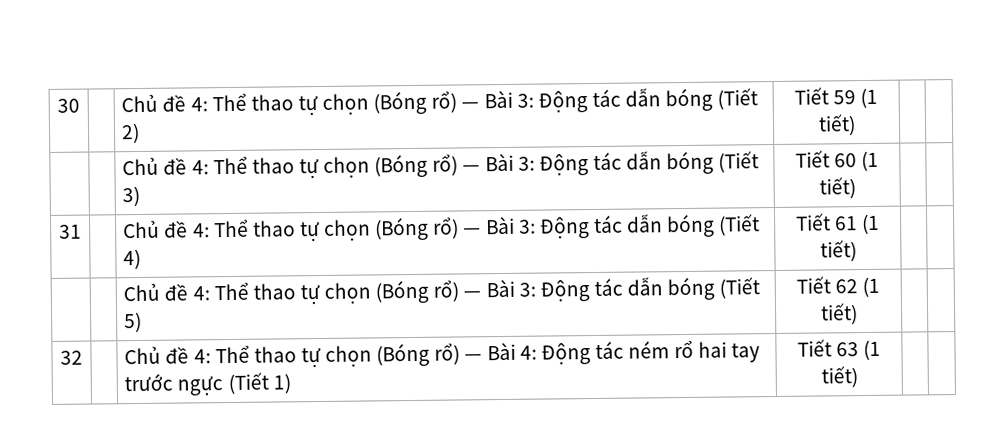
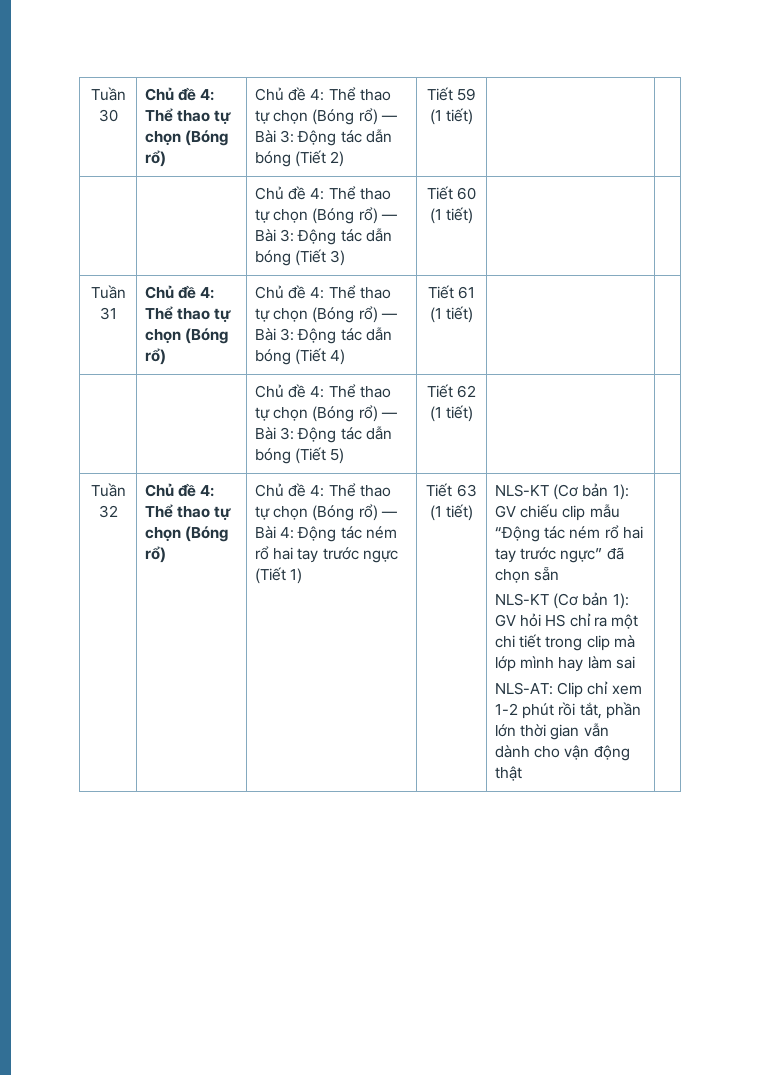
(57, 105) none -> [90,87,126,101] Tuần
(80, 105) none -> [145,87,215,101] [145,108,232,125] [145,130,229,146] [145,150,167,167] Chủ đề 4: Thể thao tự chọn (Bóng rổ)
(856, 188) none -> [90,285,126,299] Tuần
(82, 231) none -> [145,285,215,299] [145,306,232,323] [145,328,229,344] [145,348,167,365] Chủ đề 4: Thể thao tự chọn (Bóng rổ)
(858, 314) none -> [90,483,126,497] Tuần
(83, 357) none -> [145,483,215,497] [145,504,232,521] [145,526,229,542] [145,546,167,563] Chủ đề 4: Thể thao tự chọn (Bóng rổ)
(858, 377) none -> [495,483,629,500] [495,504,620,521] [495,525,643,542] [495,547,624,563] [495,566,560,583] [495,592,629,609] [495,613,638,629] [495,634,635,651] [495,656,635,672] [495,681,642,698] [495,702,641,719] [495,723,609,740] [495,745,630,761] [495,766,523,781] NLS-KT (Cơ bản 1): GV chiếu clip mẫu “Động tác ném rổ hai tay trước ngực” đã chọn sẵn // NLS-KT (Cơ bản 1): GV hỏi HS chỉ ra một chi tiết trong clip mà lớp mình hay làm sai // NLS-AT: Clip chỉ xem 1-2 phút rồi tắt, phần lớn thời gian vẫn dành cho vận động thật

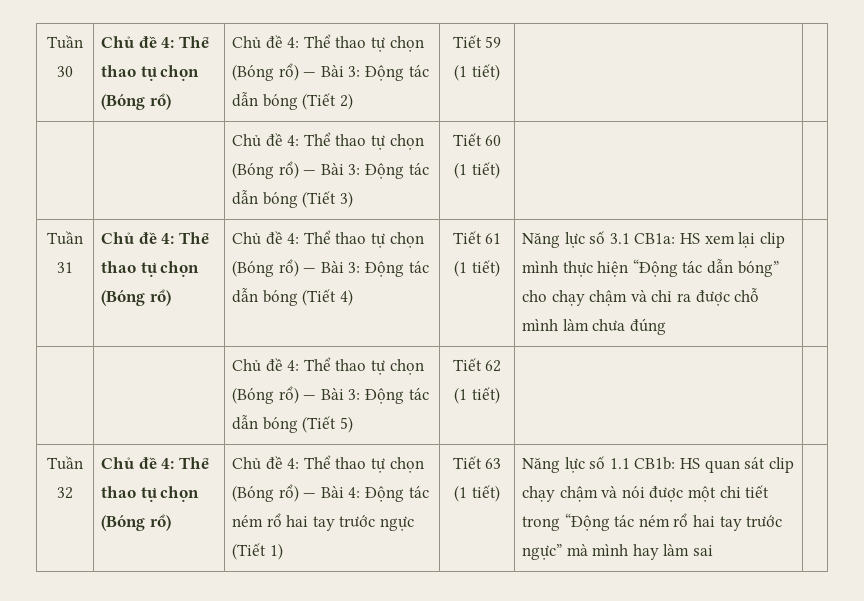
(474, 314) none -> [522,231,785,248] [522,259,779,277] [522,288,760,306] [522,318,666,335] Năng lực số 3.1 CB1a: HS xem lại clip mình thực hiện “Động tác dẫn bóng” cho chạy chậm và chỉ ra được chỗ mình làm chưa đúng
[495,483,629,500] [495,504,620,521] NLS-KT (Cơ bản 1): GV chiếu clip mẫu -> [522,456,794,473] [522,485,770,502] [522,516,561,531] Năng lực số 1.1 CB1b: HS quan sát clip chạy chậm và nói được một chi tiết trong
[606,547,624,560] [495,566,560,583] [495,592,629,609] [495,613,638,629] [495,634,635,651] [495,656,635,672] [495,681,642,698] [495,702,641,719] [495,723,609,740] [495,745,630,761] [495,766,523,781] đã chọn sẵn // NLS-KT (Cơ bản 1): GV hỏi HS chỉ ra một chi tiết trong clip mà lớp mình hay làm sai // NLS-AT: Clip chỉ xem 1-2 phút rồi tắt, phần lớn thời gian vẫn dành cho vận động thật -> [566,544,713,560] mà mình hay làm sai

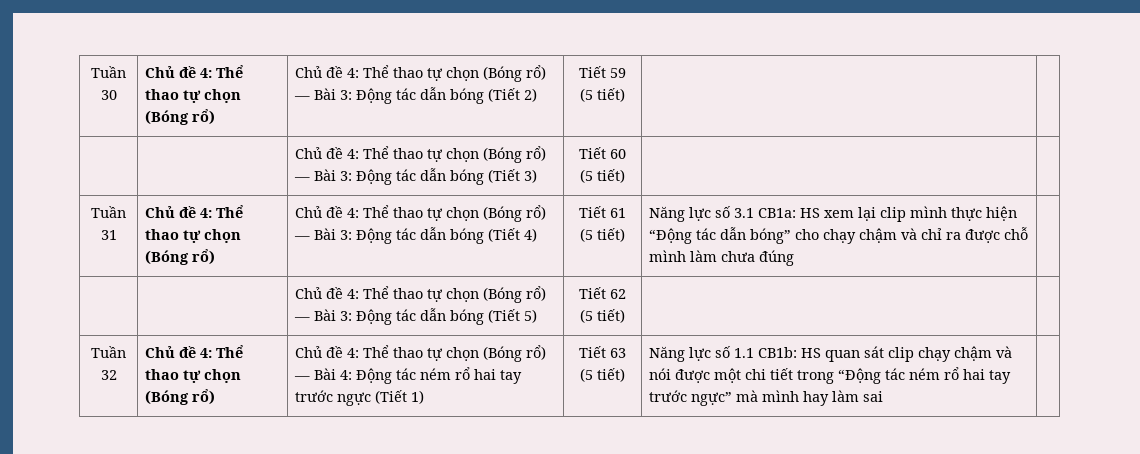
[454,64,468,81] (1 -> [580,88,593,102] (5
[454,162,468,179] (1 -> [580,169,593,183] (5
[454,260,468,277] (1 -> [580,228,593,242] (5
[454,387,468,404] (1 -> [580,309,593,323] (5
[454,485,468,502] (1 -> [580,368,593,382] (5

